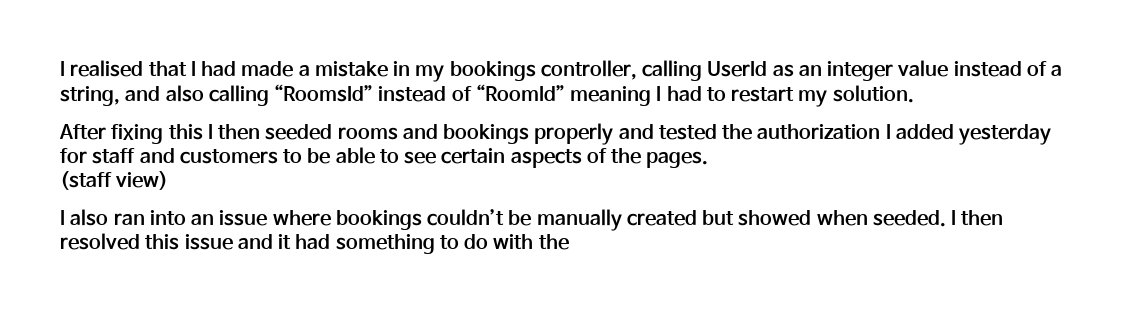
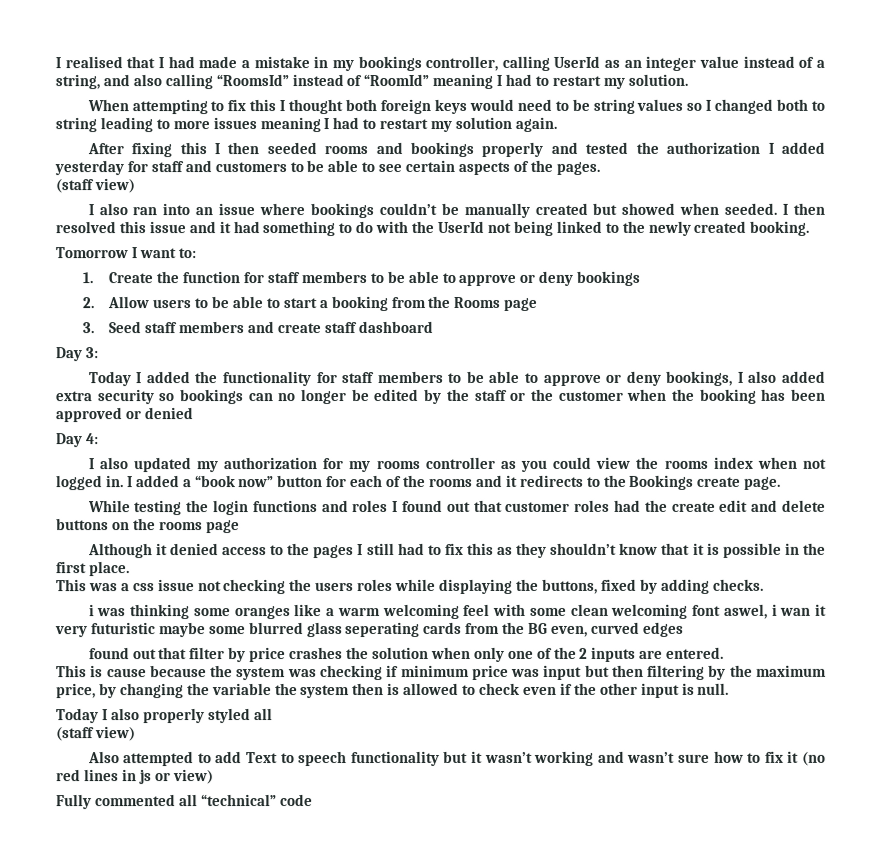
(914, 94) none -> [86,98,826,115] [55,116,557,133] // When attempting to fix this I thought both foreign keys would need to be string values so I changed both to string leading to more issues meaning I had to restart my solution again.
(569, 242) none -> [437,220,810,236] [55,247,196,259] [81,270,641,286] [81,295,538,312] [81,321,433,334] [55,347,98,362] [87,370,826,387] [55,388,826,405] [55,407,193,423] [56,433,99,448] [88,456,827,473] [56,474,782,491] [87,499,826,516] [56,518,240,534] [87,542,826,559] [56,561,130,577] [56,578,764,595] [88,603,827,620] [55,621,684,638] [88,646,725,663] [56,664,828,681] [56,682,730,699] [56,708,273,724] [56,726,136,742] [87,750,826,767] [56,769,214,785] [56,794,313,810] UserId not being linked to the newly created booking. // Tomorrow I want to: // 1. Create the function for staff members to be able to approve or deny bookings // 2. Allow users to be able to start a booking from the Rooms page // 3. Seed staff members and create staff dashboard // Day 3: // Today I added the functionality for staff members to be able to approve or deny bookings, I also added extra security so bookings can no longer be edited by the staff or the customer when the booking has been approved or denied // Day 4: // I also updated my authorization for my rooms controller as you could view the rooms index when not logged in. I added a “book now” button for each of the rooms and it redirects to the Bookings create page. // While testing the login functions and roles I found out that customer roles had the create edit and delete buttons on the rooms page // Although it denied access to the pages I still had to fix this as they shouldn’t know that it is possible in the first place. // This was a css issue not checking the users roles while displaying the buttons, fixed by adding checks. // i was thinking some oranges like a warm welcoming feel with some clean welcoming font aswel, i wan it very futuristic maybe some blurred glass seperating cards from the BG even, curved edges // found out that filter by price crashes the solution when only one of the 2 inputs are entered. // This is cause because the system was checking if minimum price was input but then filtering by the maximum price, by changing the variable the system then is allowed to check even if the other input is null. // Today I also properly styled all // (staff view) // Also attempted to add Text to speech functionality but it wasn’t working and wasn’t sure how to fix it (no red lines in js or view) // Fully commented all “technical” code

